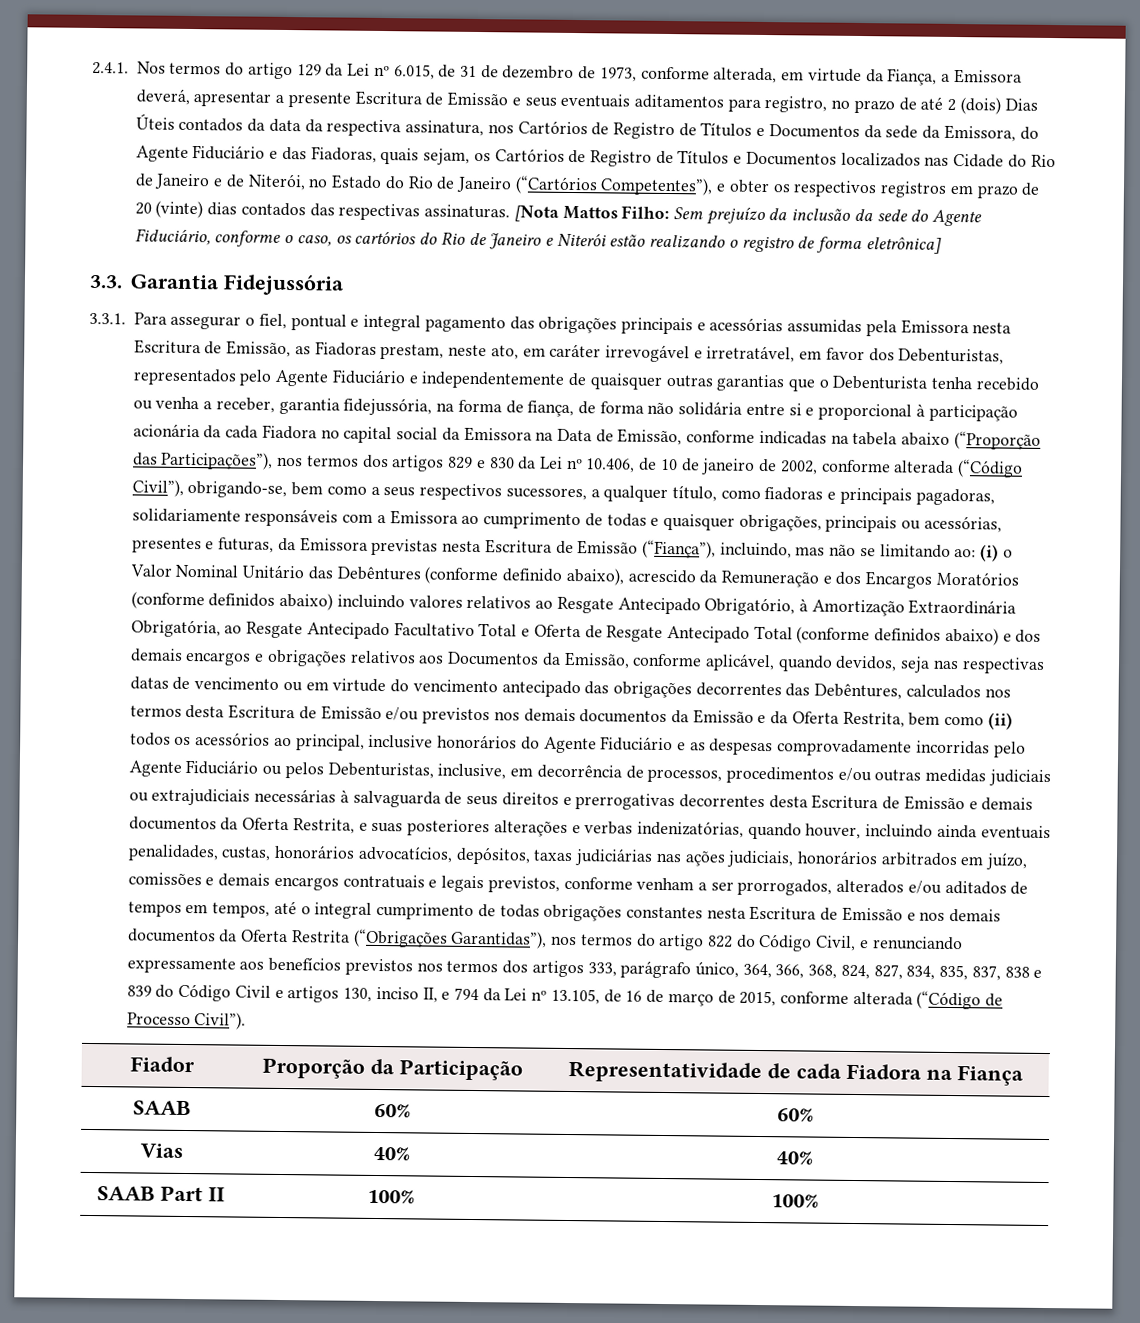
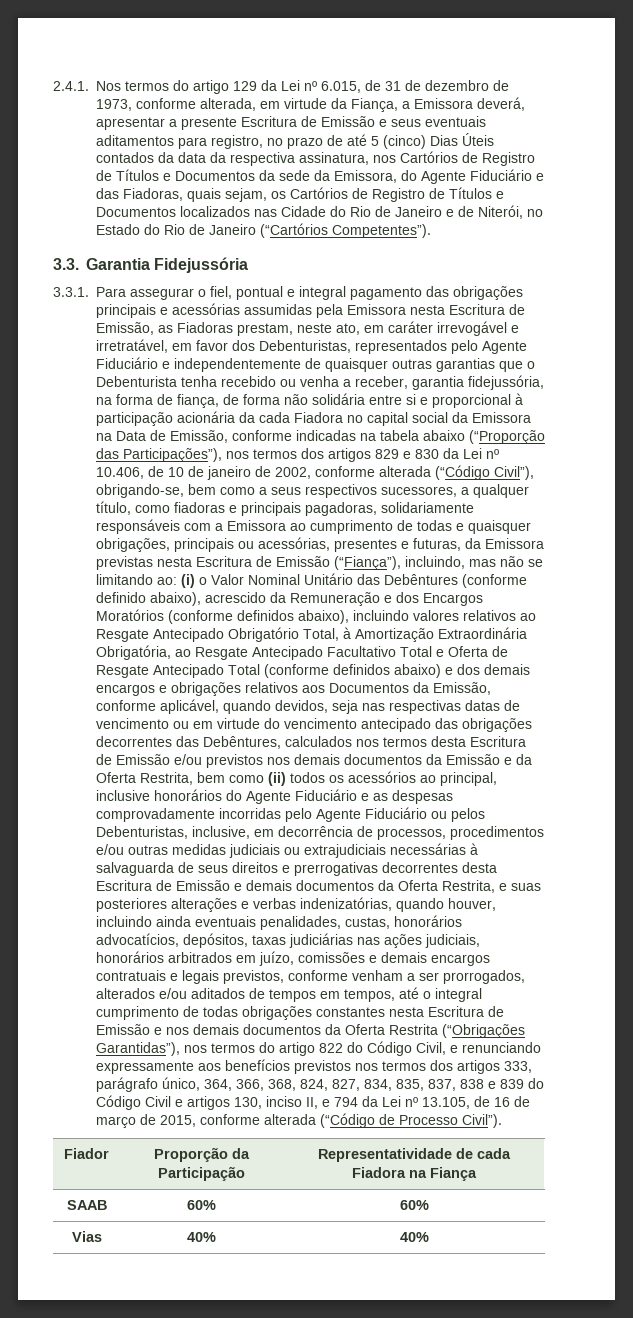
[947,97,1001,115] 2 (dois) -> [371,135,426,149] 5 (cinco)
[600,177,1041,199] [134,200,983,227] [134,228,942,254] Competentes”), e obter os respectivos registros em prazo de 20 (vinte) dias contados das respectivas assinaturas. [Nota Mattos Filho: Sem prejuízo da inclusão da sede do Agente Fiduciário, conforme o caso, os cartórios do Rio de Janeiro e Niterói estão realizando o registro de forma eletrônica] -> [332,224,431,238] Competentes”).
[279,592,334,611] abaixo) -> [298,610,349,624] abaixo),
[704,597,796,616] Obrigatório, -> [228,627,339,642] Obrigatório Total,
[97,1185,225,1202] [367,1189,415,1204] [770,1194,819,1208] // SAAB Part II | 100% | 100% -> (429, 1237) none

